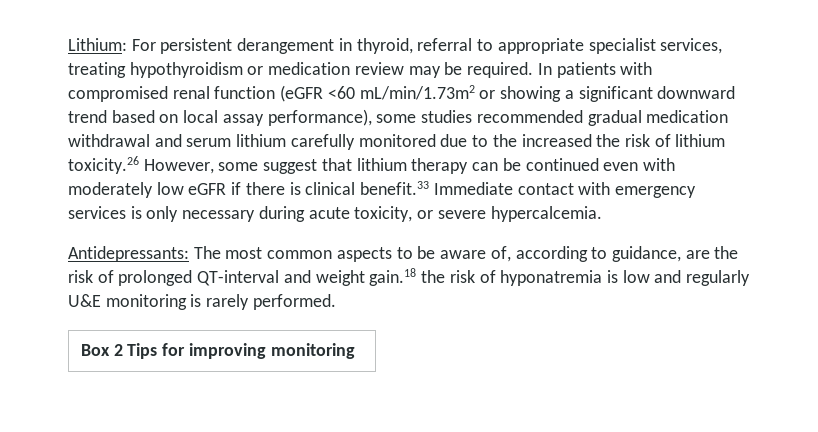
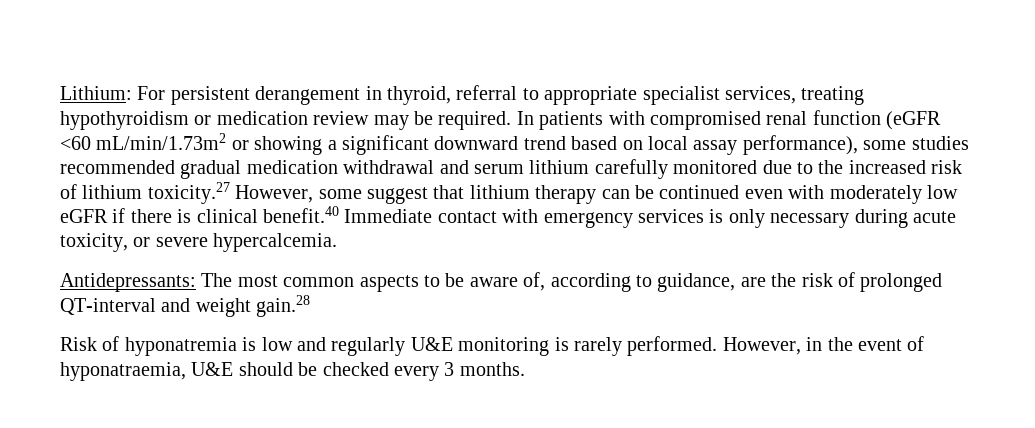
[596,134,621,147] the -> (926, 167) none
[68,156,139,174] toxicity.26 -> [147,182,230,204] toxicity.27
[360,181,430,195] benefit.33 -> [263,206,339,223] benefit.40
[369,268,475,286] gain.18 the risk -> [256,295,311,317] [60,337,97,351] gain.28 // Risk
[80,343,355,359] // Box 2 Tips for improving monitoring -> [722,336,925,355] [60,362,525,381] However, in the event of hyponatraemia, U&E should be checked every 3 months.

